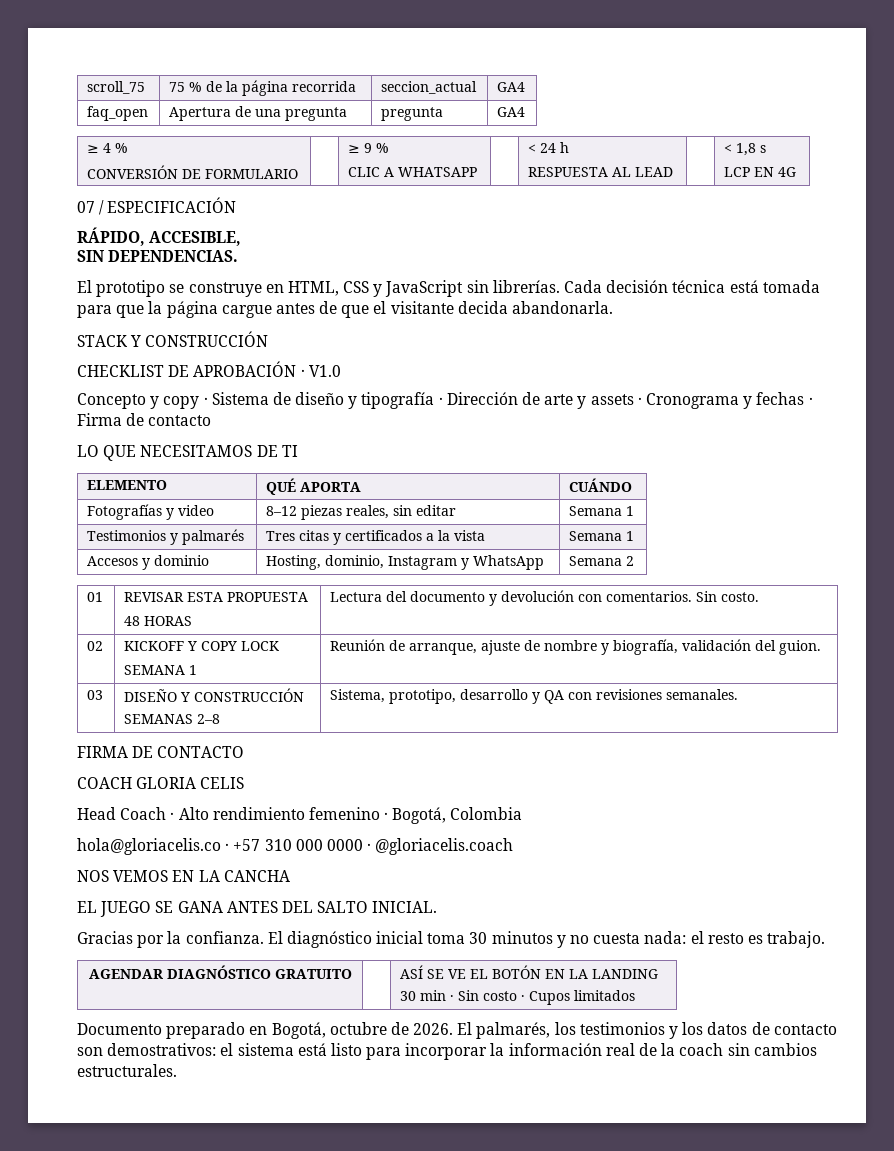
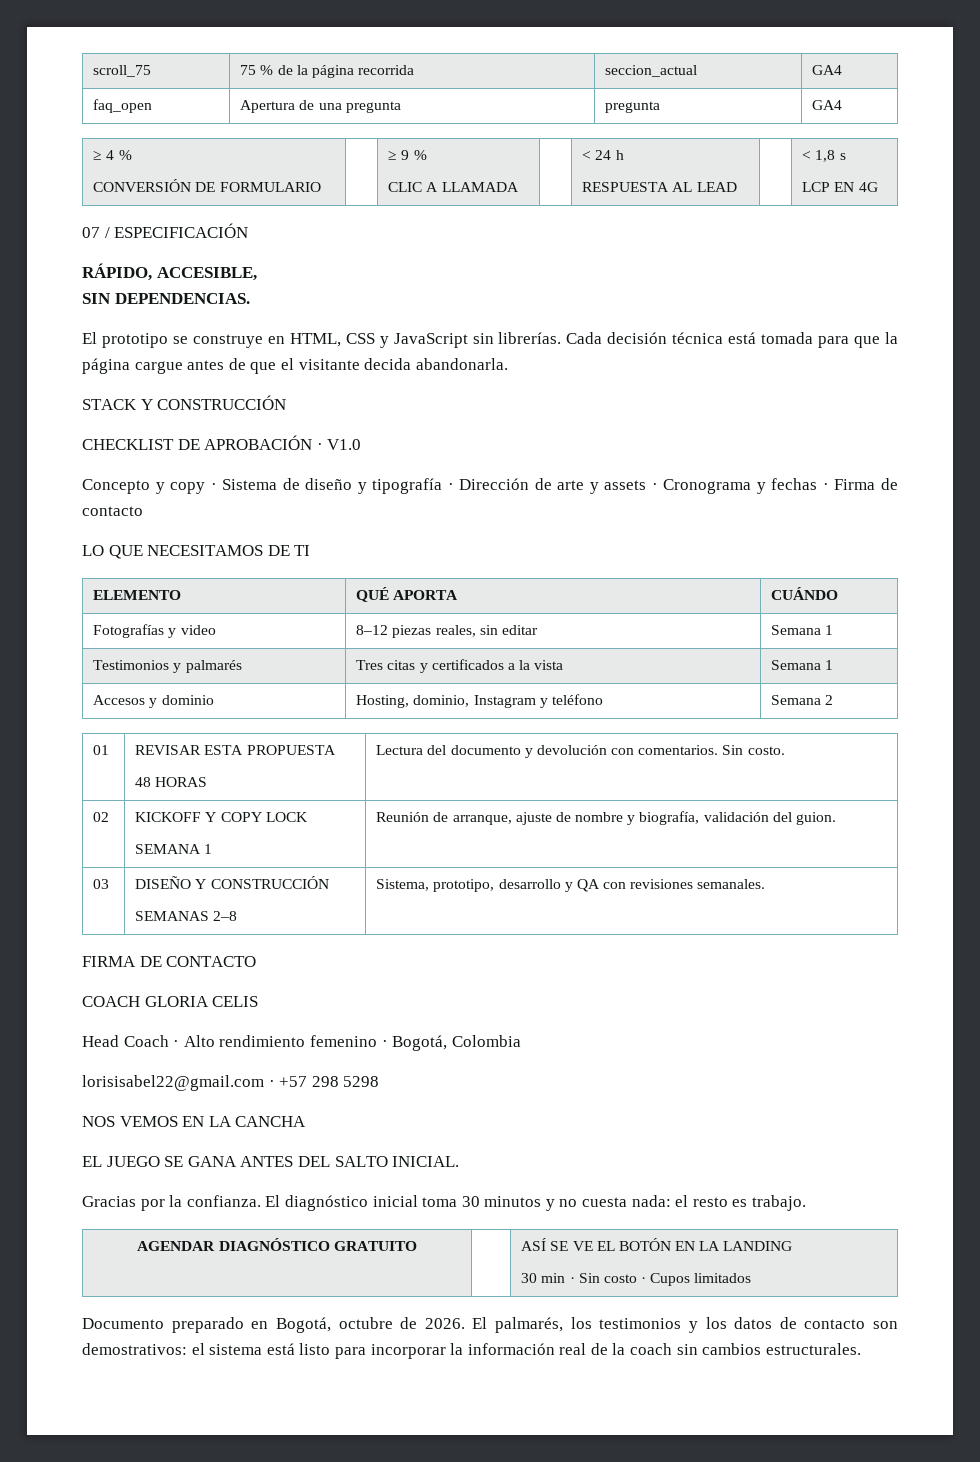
[398,167,478,177] WHATSAPP -> [441,182,519,192] LLAMADA
[473,555,545,570] WhatsApp -> [551,694,603,705] teléfono
[77,838,221,855] hola@gloriacelis.co -> [82,1075,264,1091] lorisisabel22@gmail.com
[264,838,514,855] 310 000 0000 · @gloriacelis.coach -> [311,1076,380,1087] 298 5298

